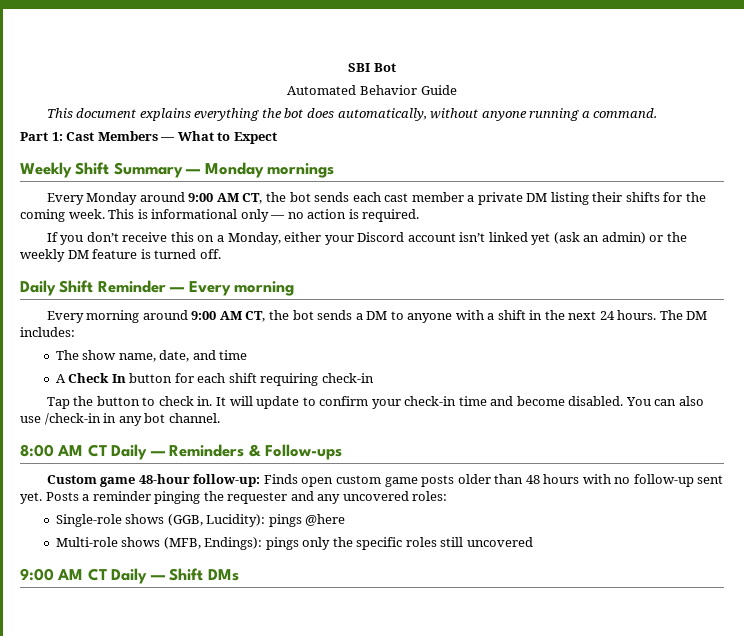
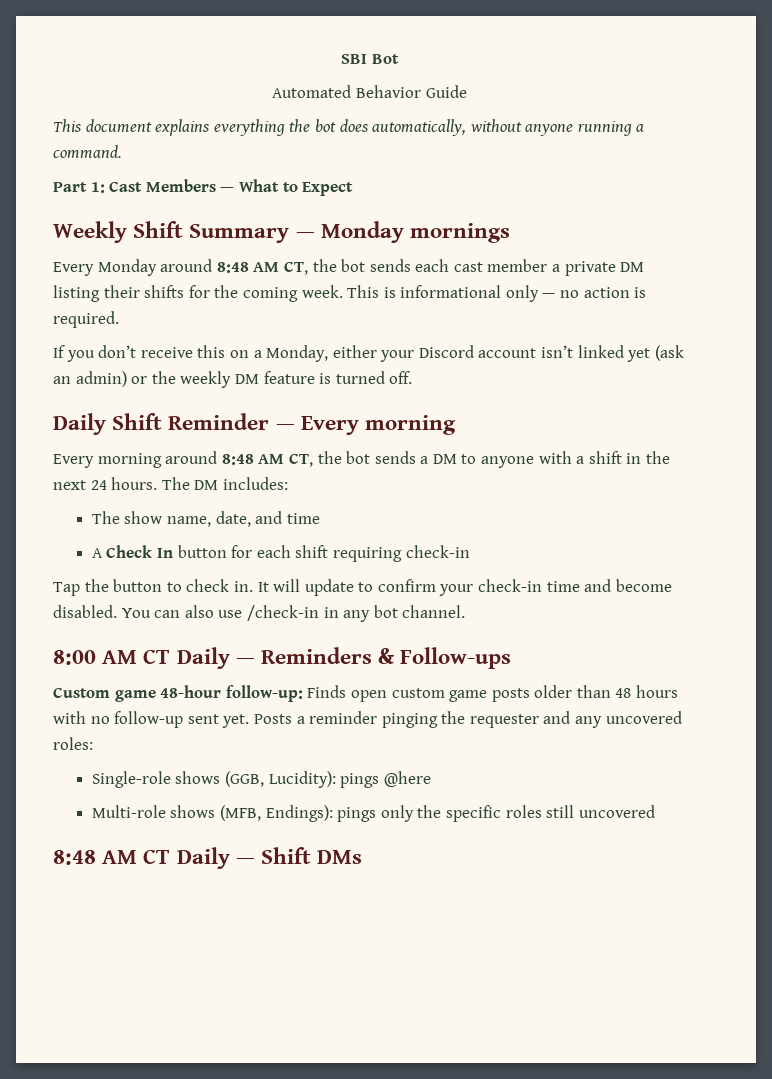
[188,193,214,202] 9:00 -> [216,262,249,273] 8:48
[191,311,217,320] 9:00 -> [221,454,254,465] 8:48
[20,568,54,581] 9:00 -> [53,850,96,865] 8:48

